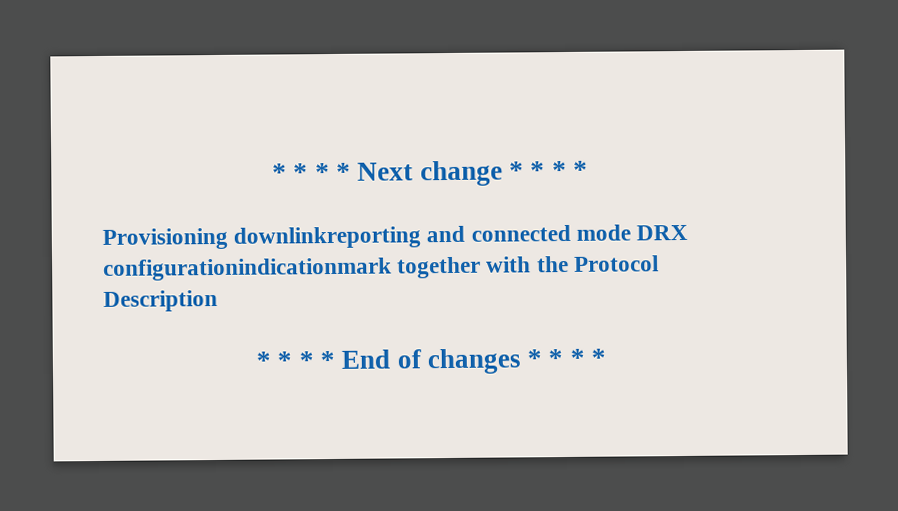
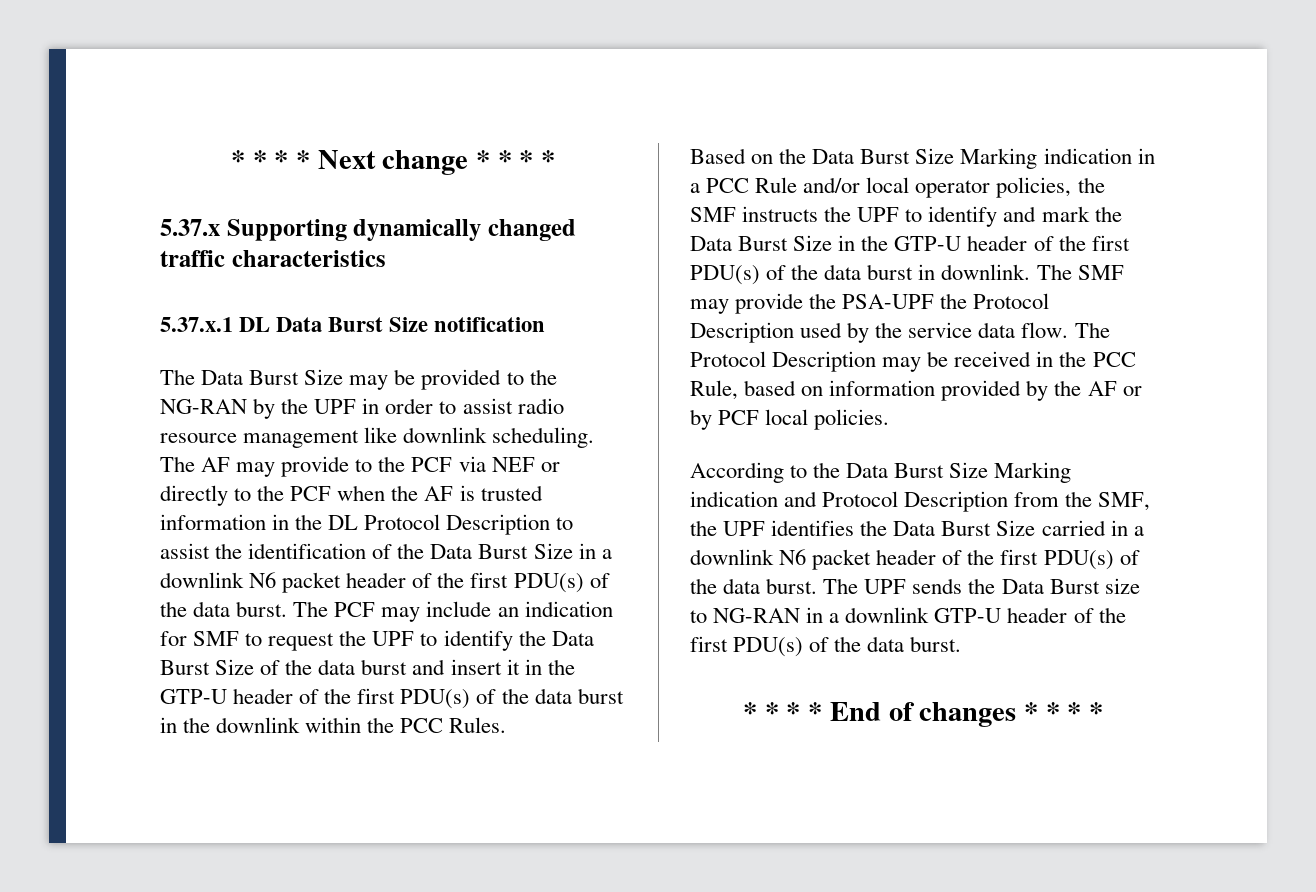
[102,224,689,250] [103,255,659,281] [103,289,218,312] Provisioning downlinkreporting and connected mode DRX configurationindicationmark together with the Protocol Description -> [160,219,576,241] [160,250,386,267] [160,317,546,332] [160,369,557,390] [160,398,564,419] [160,427,595,448] [160,456,560,477] [160,485,543,506] [160,514,574,535] [160,543,612,559] [160,572,610,593] [160,601,613,622] [160,630,594,651] [160,659,575,675] [160,688,624,709] [160,717,507,733] [690,148,1155,169] [690,177,1105,198] [690,206,1122,227] [690,235,1130,251] [690,264,1124,285] [690,293,1050,314] [690,322,1110,343] [690,351,1136,372] [690,380,1142,401] [690,409,890,430] [690,462,1072,483] [690,491,1151,512] [690,520,1144,536] [690,549,1140,570] [690,578,1140,594] [690,607,1126,623] [690,636,962,657] 5.37.x Supporting dynamically changed traffic characteristics // 5.37.x.1 DL Data Burst Size notification // The Data Burst Size may be provided to the NG-RAN by the UPF in order to assist radio resource management like downlink scheduling. The AF may provide to the PCF via NEF or directly to the PCF when the AF is trusted information in the DL Protocol Description to assist the identification of the Data Burst Size in a downlink N6 packet header of the first PDU(s) of the data burst. The PCF may include an indication for SMF to request the UPF to identify the Data Burst Size of the data burst and insert it in the GTP-U header of the first PDU(s) of the data burst in the downlink within the PCC Rules. // Based on the Data Burst Size Marking indication in a PCC Rule and/or local operator policies, the SMF instructs the UPF to identify and mark the Data Burst Size in the GTP-U header of the first PDU(s) of the data burst in downlink. The SMF may provide the PSA-UPF the Protocol Description used by the service data flow. The Protocol Description may be received in the PCC Rule, based on information provided by the AF or by PCF local policies. // According to the Data Burst Size Marking indication and Protocol Description from the SMF, the UPF identifies the Data Burst Size carried in a downlink N6 packet header of the first PDU(s) of the data burst. The UPF sends the Data Burst size to NG-RAN in a downlink GTP-U header of the first PDU(s) of the data burst.

